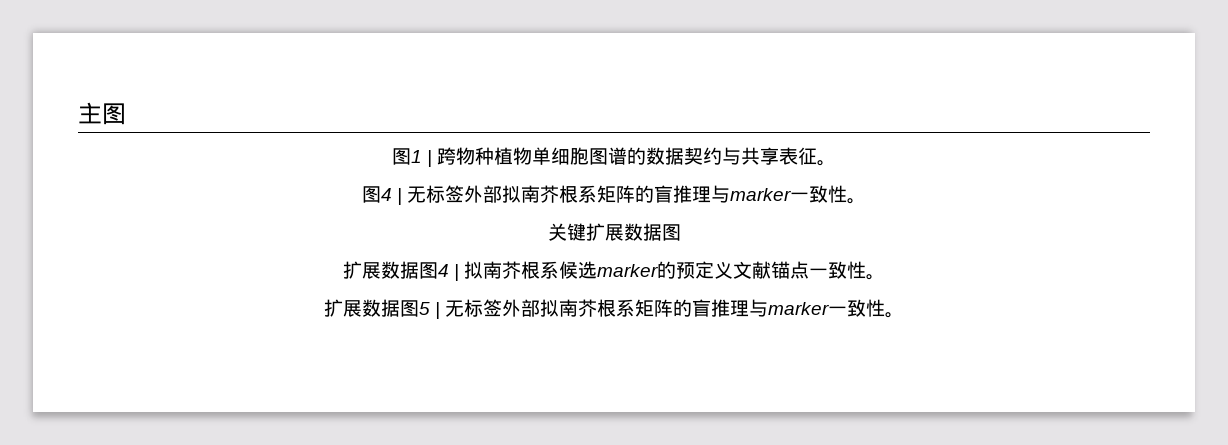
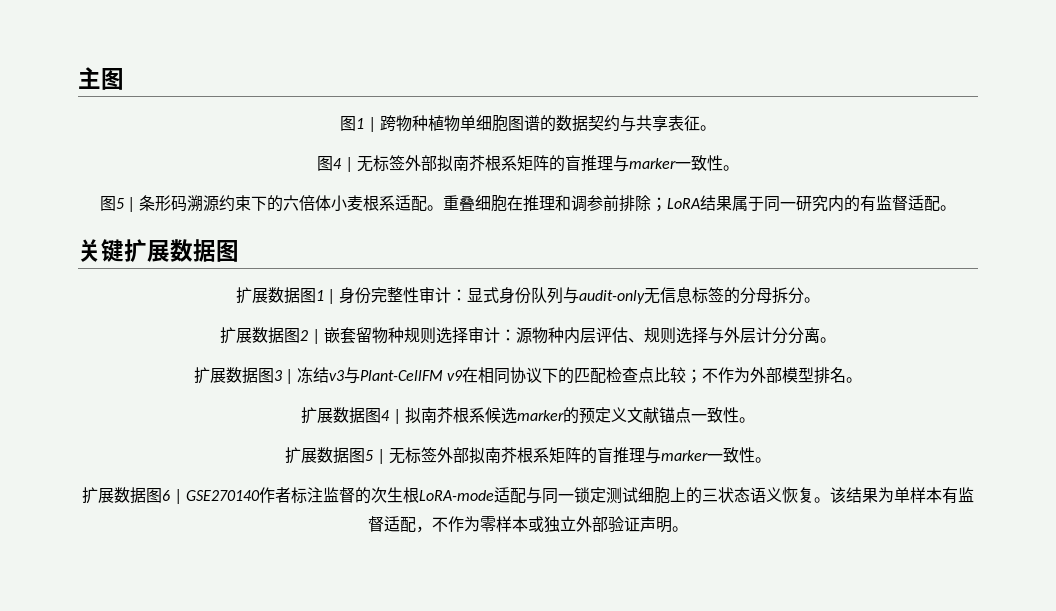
[547,223,681,241] 关键扩展数据图 -> [99,195,957,212] [78,239,239,262] [235,287,821,304] [220,327,836,344] [193,367,863,384] 图5 | 条形码溯源约束下的六倍体小麦根系适配。重叠细胞在推理和调参前排除；LoRA结果属于同一研究内的有监督适配。 // 关键扩展数据图 // 扩展数据图1 | 身份完整性审计：显式身份队列与audit-only无信息标签的分母拆分。 // 扩展数据图2 | 嵌套留物种规则选择审计：源物种内层评估、规则选择与外层计分分离。 // 扩展数据图3 | 冻结v3与Plant-CellFM v9在相同协议下的匹配检查点比较；不作为外部模型排名。
(905, 315) none -> [82,487,974,504] [368,516,688,533] // 扩展数据图6 | GSE270140作者标注监督的次生根LoRA-mode适配与同一锁定测试细胞上的三状态语义恢复。该结果为单样本有监督适配，不作为零样本或独立外部验证声明。

